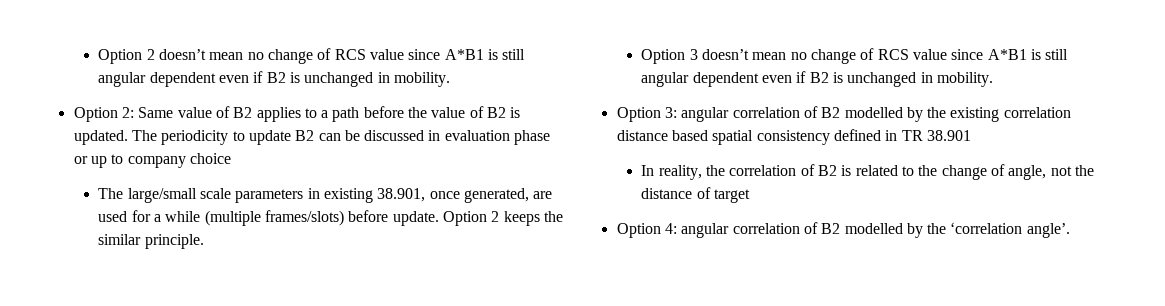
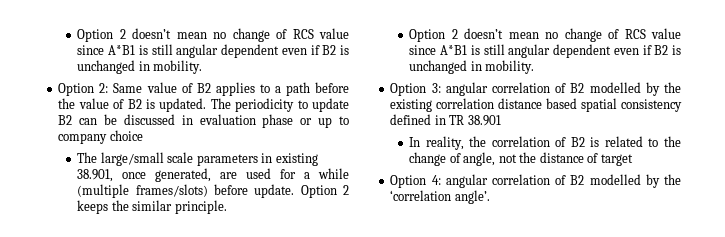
[689,49,698,60] 3 -> [451,29,458,39] 2

